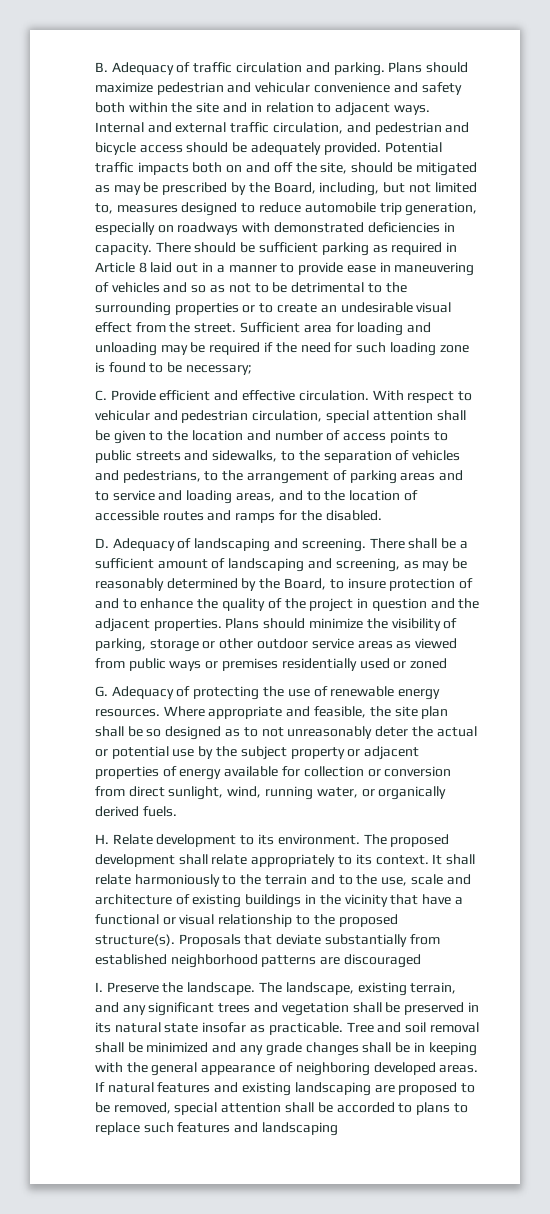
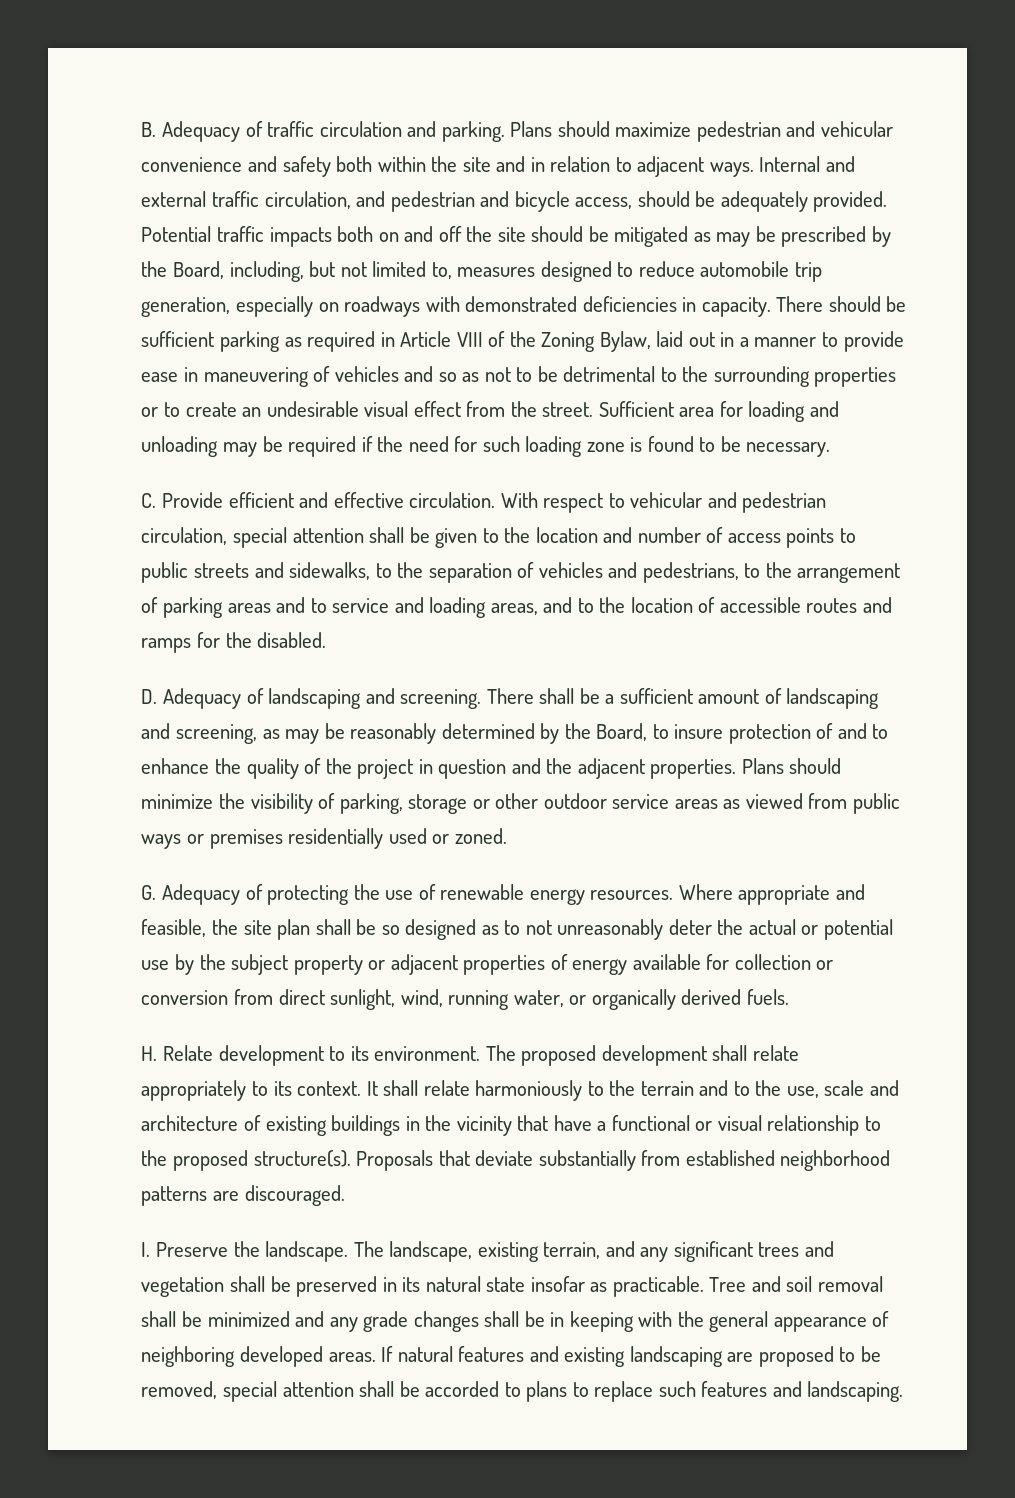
[139,145,183,153] access -> [575,197,633,209] access,
[320,162,348,174] site, -> [497,227,526,242] site
[138,262,147,273] 8 -> [456,331,651,352] VIII of the Zoning Bylaw,
[186,365,253,375] necessary; -> [746,442,831,457] necessary.
[410,658,448,669] zoned -> [454,828,507,844] zoned.
[344,954,422,968] discouraged -> [244,1185,345,1206] discouraged.
[262,1122,339,1136] landscaping -> [807,1381,904,1402] landscaping.

